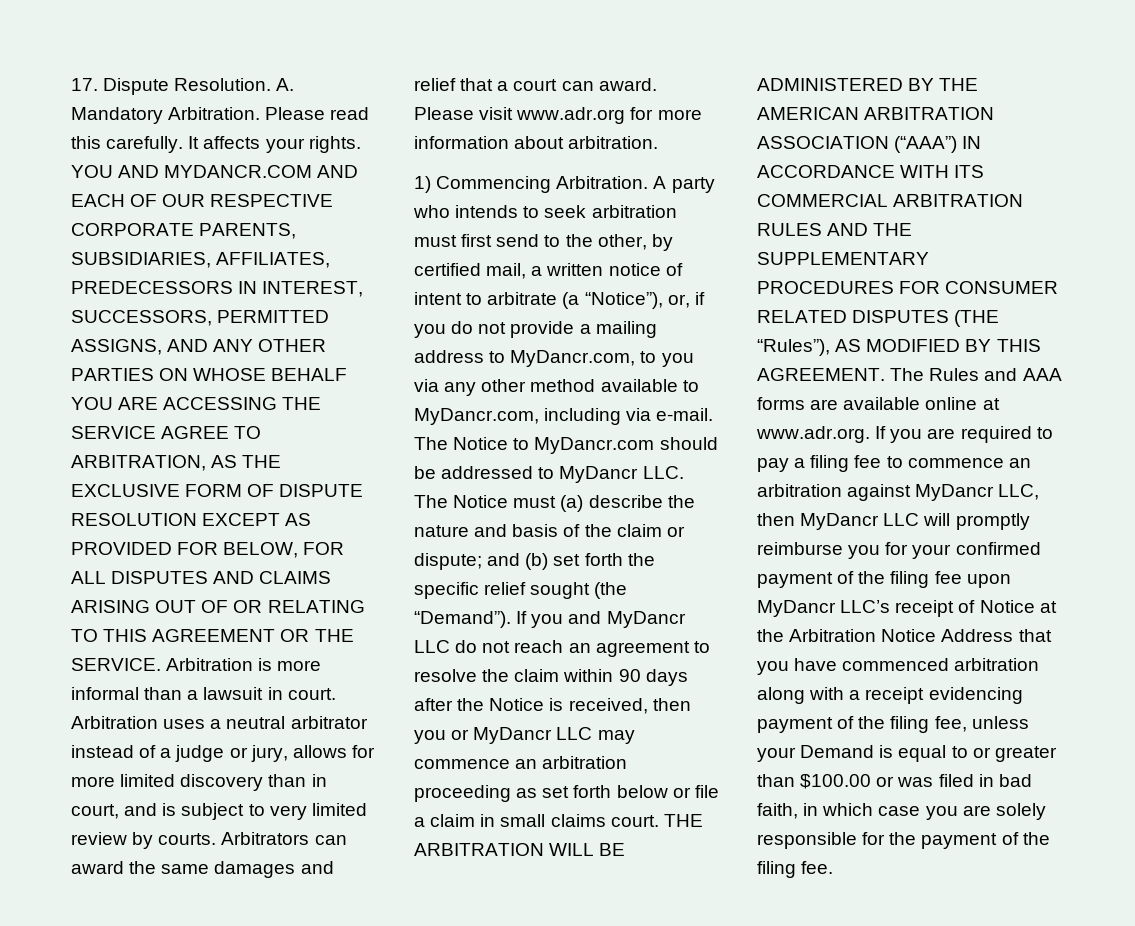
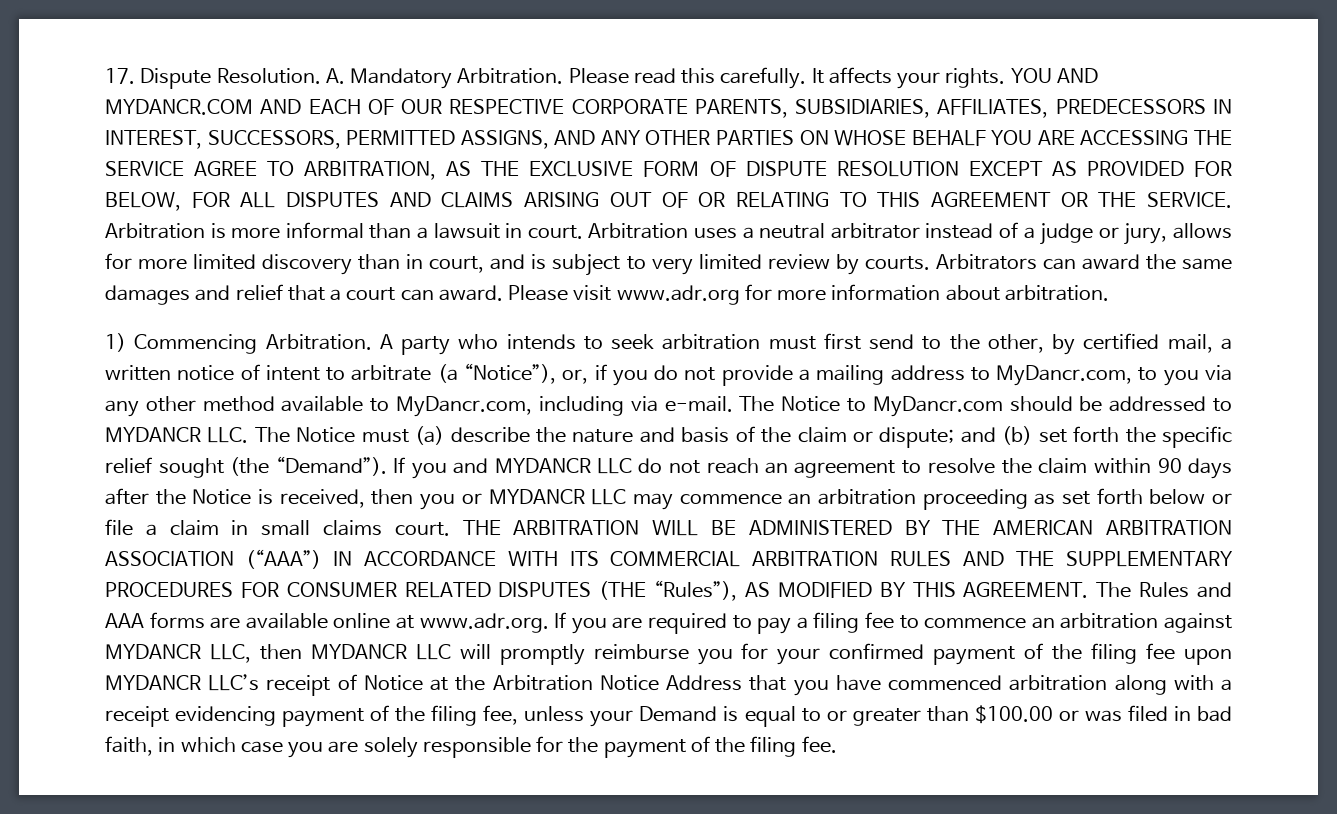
[559,466,639,483] MyDancr -> [105,427,201,442] MYDANCR
[606,611,686,628] MyDancr -> [494,458,591,473] MYDANCR
[473,727,553,744] MyDancr -> [488,489,585,504] MYDANCR
[915,484,995,501] MyDancr -> [105,644,201,659] MYDANCR
[800,513,880,530] MyDancr -> [310,644,407,659] MYDANCR
[757,600,836,617] MyDancr -> [105,675,201,690] MYDANCR

